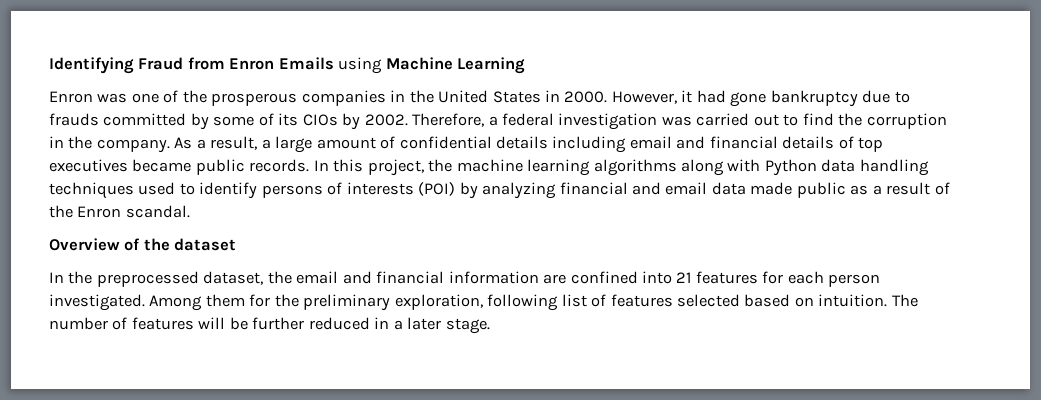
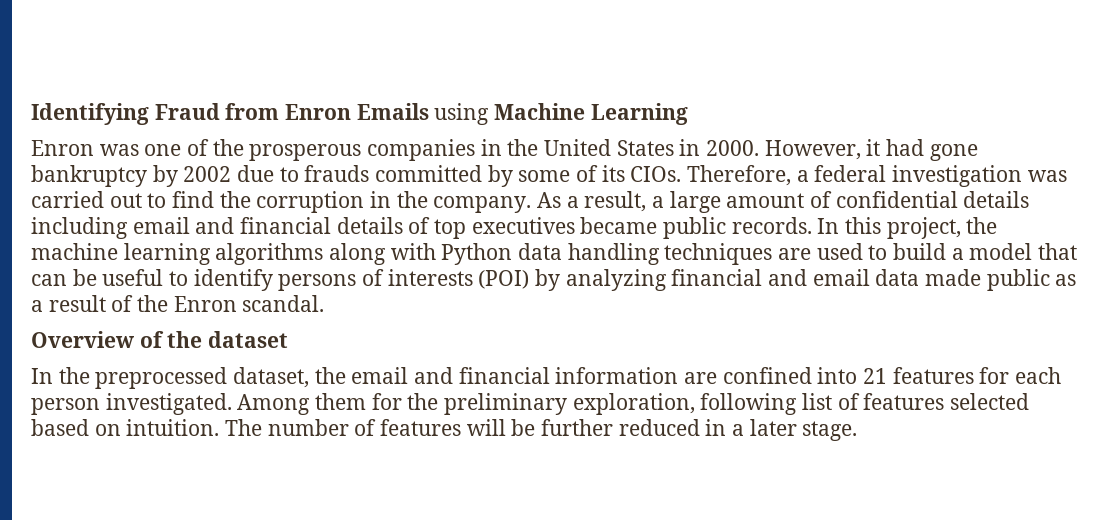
(858, 98) none -> [152,165,232,187] by 2002
[302,113,408,130] CIOs by 2002. -> [630,166,682,182] CIOs.
(134, 190) none -> [778,248,812,260] are
(195, 189) none -> [893,243,1078,260] [31,269,189,286] build a model that can be useful to

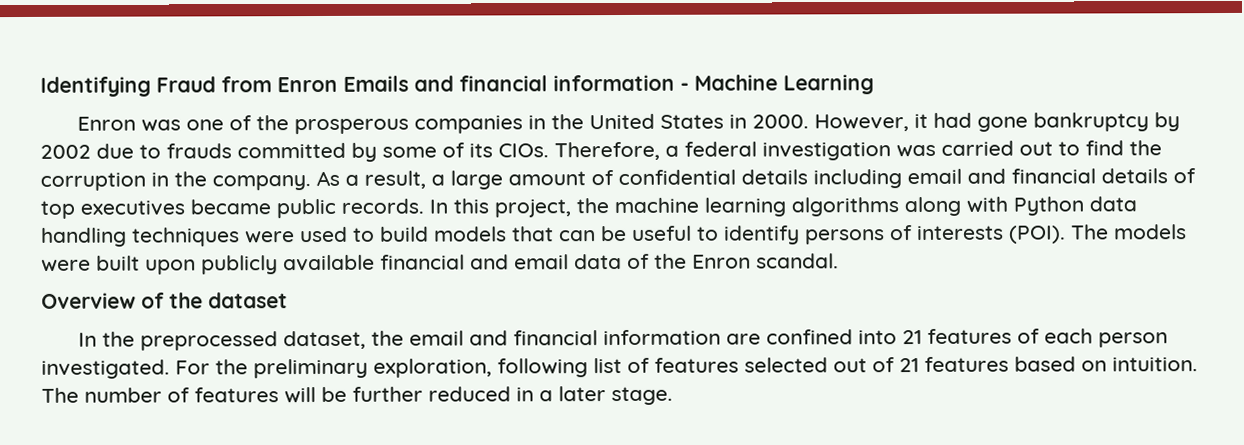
[434,103,490,125] using -> [414,74,689,92] and financial information -
[778,248,812,260] are -> [245,231,295,244] were
[951,243,1033,260] a model -> [434,226,507,242] models
[478,269,1077,291] [31,295,106,312] (POI) by analyzing financial and email data made public as a result -> [1009,224,1187,244] [41,254,622,275] (POI). The models were built upon publicly available financial and email data
[979,367,1010,384] for -> [1016,328,1040,344] of
[237,393,402,415] Among them for -> [175,360,210,375] For
(1030, 401) none -> [833,356,1009,373] out of 21 features

